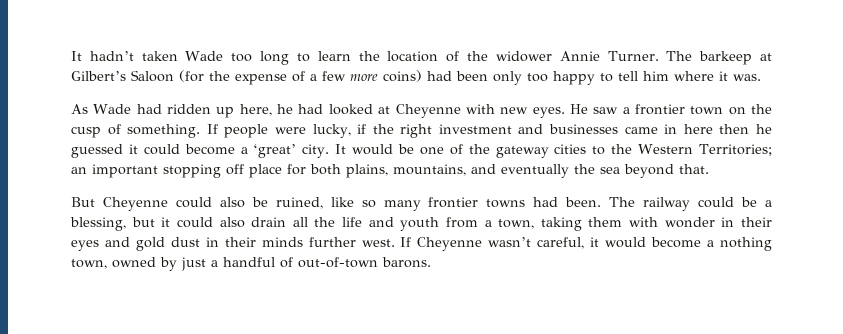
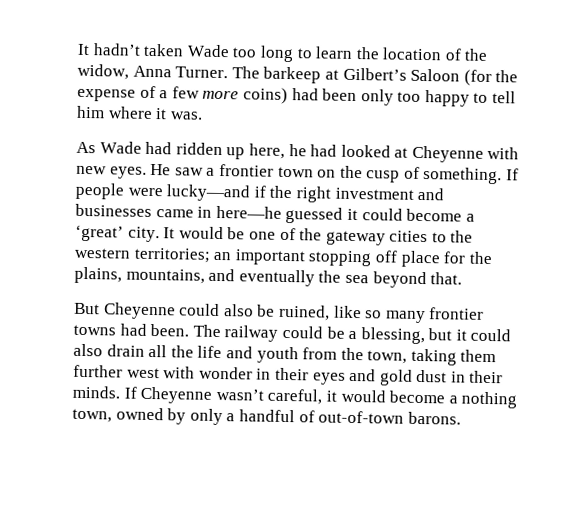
[495,51,600,62] widower Annie -> [77,63,172,80] widow, Anna
[312,124,351,138] lucky, -> [166,184,251,202] lucky—and
[683,124,773,134] here then he -> [215,205,282,219] here—he
[638,144,773,156] Western Territories; -> [74,247,211,263] western territories;
[310,164,341,175] both -> [468,251,493,265] the
[484,220,492,227] a -> [340,347,364,361] the
(623, 222) none -> [73,364,160,379] further west
[261,237,395,247] minds further west. -> [72,385,120,399] minds.
[181,257,206,271] just -> [189,408,223,426] only

